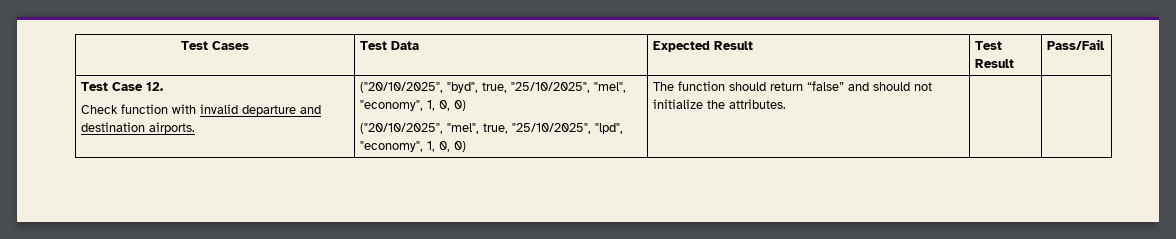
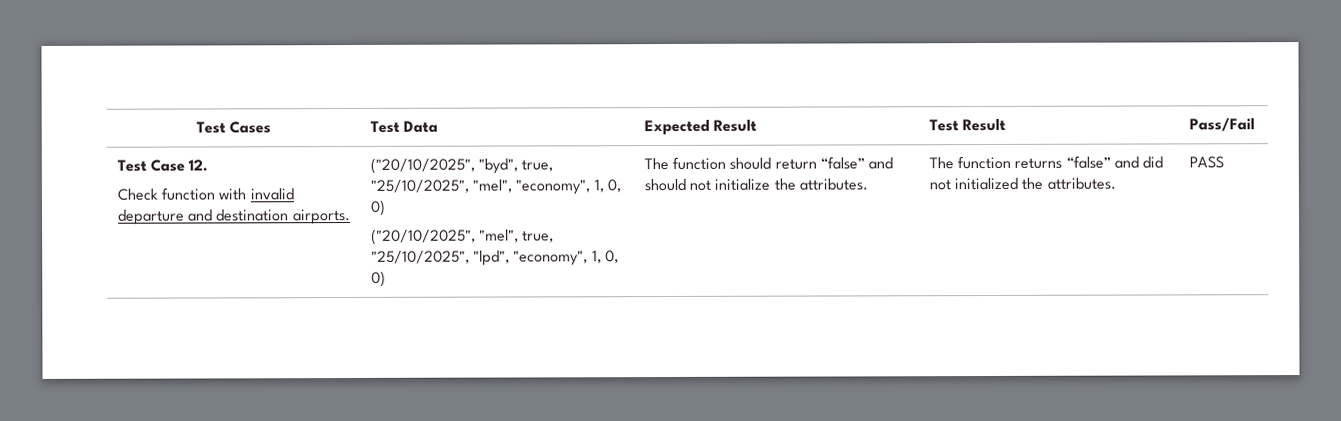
(786, 104) | -> [928,155,1164,170] [928,177,1116,191] [1188,156,1224,169] The function returns “false” and did not initialized the attributes. | PASS

